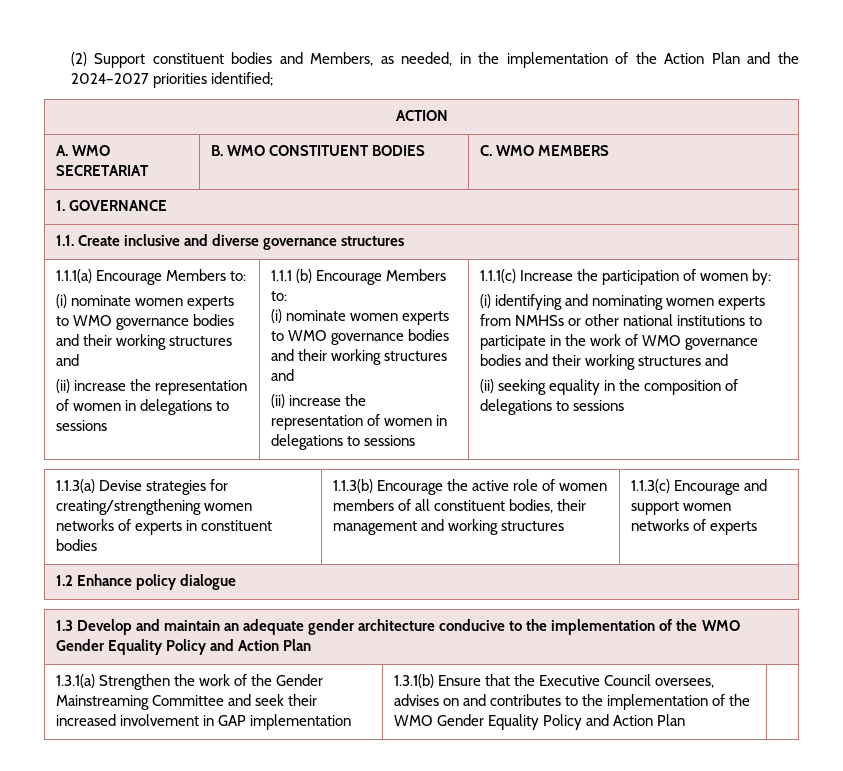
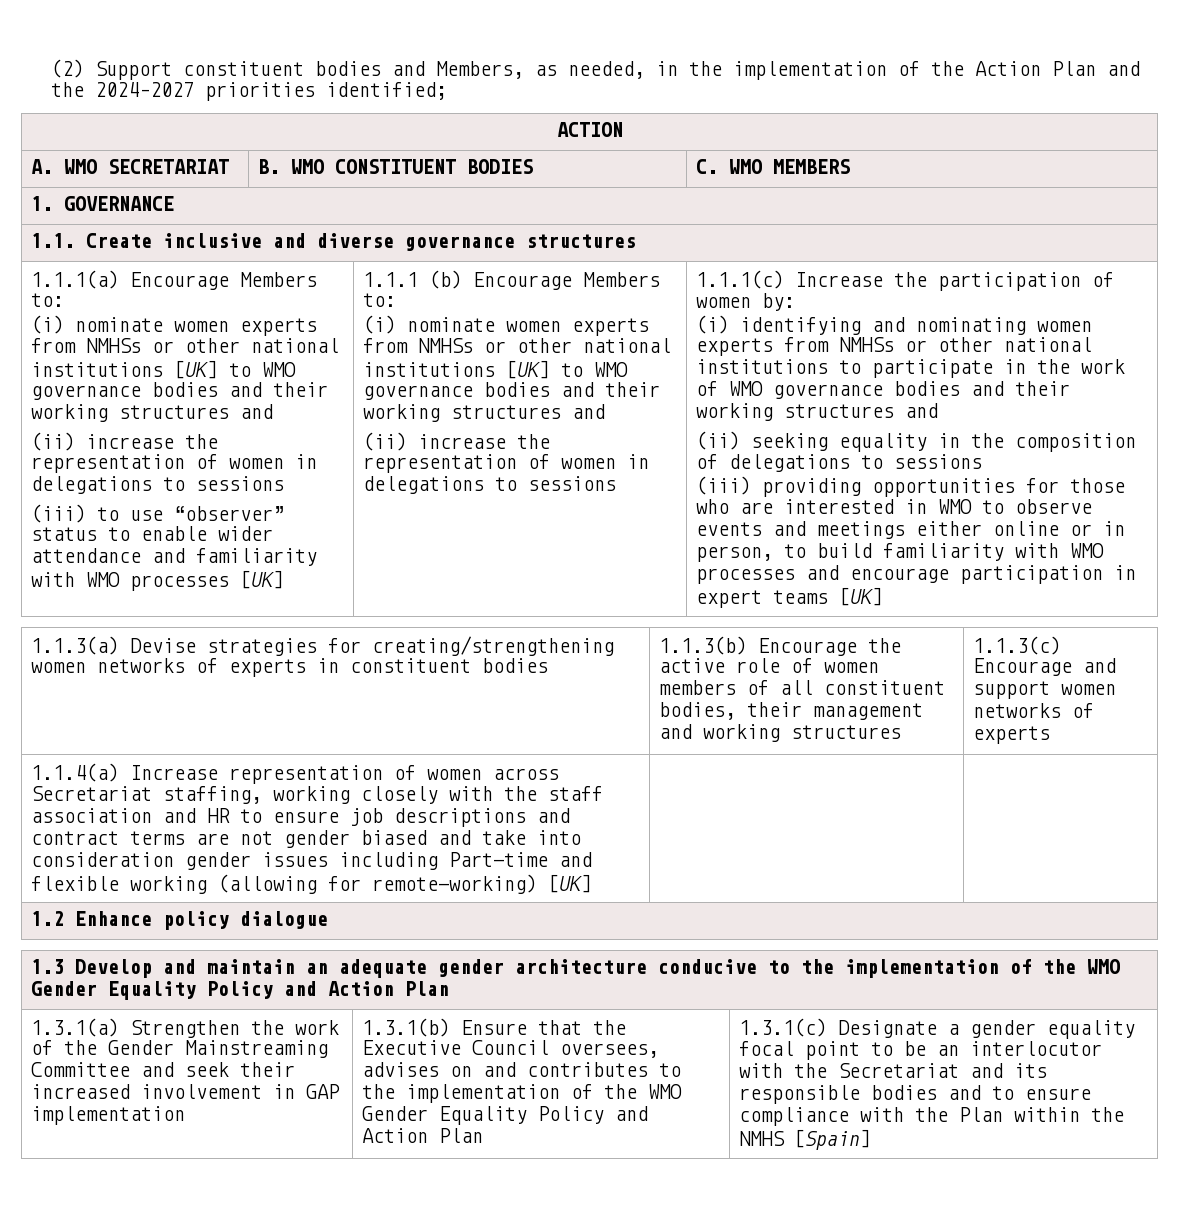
(234, 303) none -> [31,338,340,353] [31,360,219,379] from NMHSs or other national institutions [UK]
(107, 425) none -> [31,504,285,523] [31,526,274,541] [31,548,318,566] [31,570,285,591] // (iii) to use “observer” status to enable wider attendance and familiarity with WMO processes [UK]
(449, 318) none -> [363,338,672,353] [363,360,551,379] from NMHSs or other national institutions [UK]
(624, 405) none -> [696,476,1126,497] [696,499,1093,514] [696,521,1126,539] [696,543,1105,562] [696,565,1137,584] [696,587,884,608] // (iii) providing opportunities for those who are interested in WMO to observe events and meetings either online or in person, to build familiarity with WMO processes and encourage participation in expert teams [UK]
(757, 528) none -> [31,763,560,784] [31,786,604,804] [31,808,571,827] [31,830,582,848] [31,852,593,870] [31,874,593,894] // 1.1.4(a) Increase representation of women across Secretariat staffing, working closely with the staff association and HR to ensure job descriptions and contract terms are not gender biased and take into consideration gender issues including Part-time and flexible working (allowing for remote-working) [UK] | |
(686, 720) none -> [739,1018,1136,1039] [739,1041,1103,1060] [739,1063,1048,1078] [739,1085,1092,1104] [739,1107,1125,1126] [739,1129,872,1150] 1.3.1(c) Designate a gender equality focal point to be an interlocutor with the Secretariat and its responsible bodies and to ensure compliance with the Plan within the NMHS [Spain]

